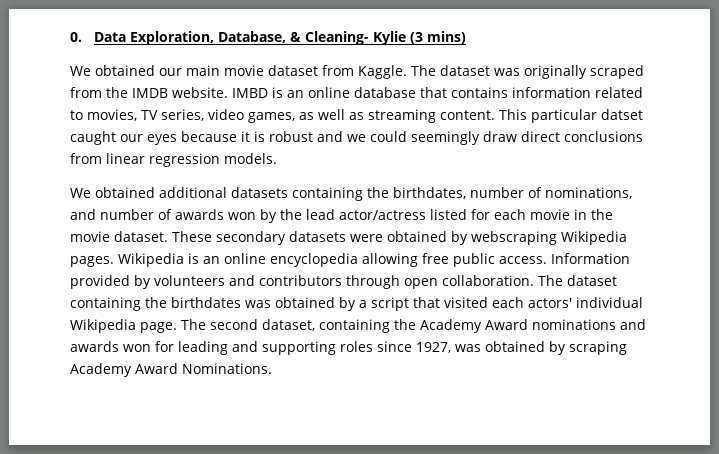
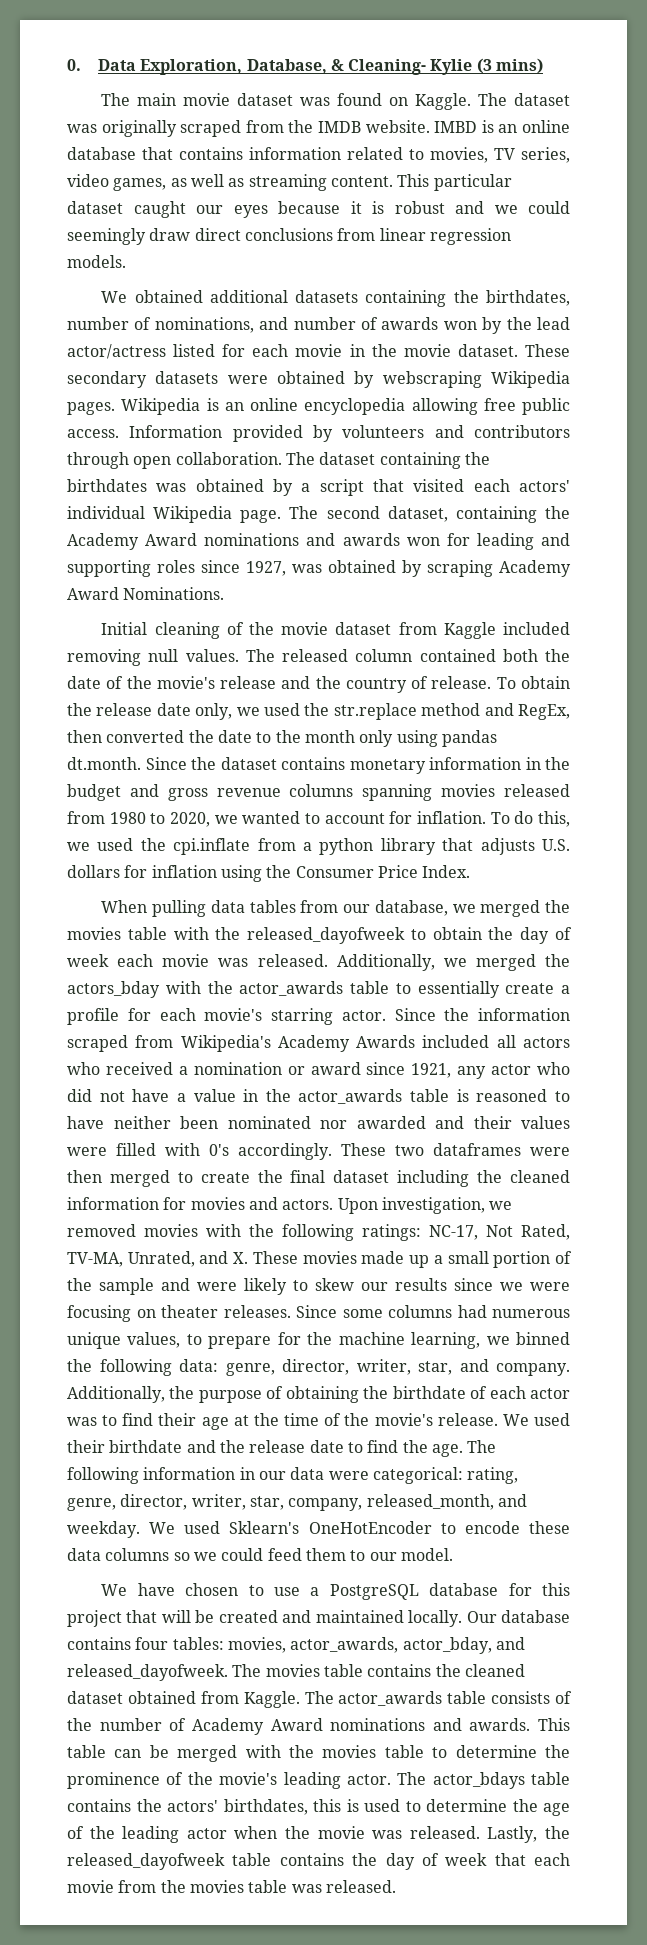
[70,65,354,76] We obtained our main movie dataset from -> [101,93,409,106] The main movie dataset was found on
[601,109,643,120] datset -> [67,201,123,214] dataset
(272, 368) none -> [101,622,570,639] [67,649,570,666] [67,676,570,693] [67,703,570,720] [67,730,497,747] [67,757,570,774] [67,784,571,801] [67,811,570,827] [67,838,570,855] [67,865,471,882] [101,900,571,917] [67,927,572,944] [67,954,570,971] [67,981,570,998] [67,1008,570,1025] [67,1035,570,1052] [67,1062,570,1079] [67,1089,570,1104] [67,1116,570,1129] [67,1143,570,1160] [67,1170,571,1187] [67,1197,513,1214] [67,1224,570,1241] [67,1251,573,1268] [67,1278,570,1295] [67,1305,570,1322] [67,1332,571,1349] [67,1359,570,1376] [67,1386,571,1403] [67,1413,570,1430] [67,1440,497,1457] [67,1467,519,1484] [67,1494,527,1511] [67,1521,570,1538] [67,1548,453,1561] [101,1583,570,1600] [67,1610,571,1627] [67,1637,525,1654] [67,1664,525,1681] [67,1691,572,1708] [67,1718,570,1735] [67,1745,570,1762] [67,1772,570,1789] [67,1799,570,1816] [67,1826,571,1843] [67,1853,570,1870] [67,1880,396,1893] // Initial cleaning of the movie dataset from Kaggle included removing null values. The released column contained both the date of the movie's release and the country of release. To obtain the release date only, we used the str.replace method and RegEx, then converted the date to the month only using pandas dt.month. Since the dataset contains monetary information in the budget and gross revenue columns spanning movies released from 1980 to 2020, we wanted to account for inflation. To do this, we used the cpi.inflate from a python library that adjusts U.S. dollars for inflation using the Consumer Price Index. // When pulling data tables from our database, we merged the movies table with the released_dayofweek to obtain the day of week each movie was released. Additionally, we merged the actors_bday with the actor_awards table to essentially create a profile for each movie's starring actor. Since the information scraped from Wikipedia's Academy Awards included all actors who received a nomination or award since 1921, any actor who did not have a value in the actor_awards table is reasoned to have neither been nominated nor awarded and their values were filled with 0's accordingly. These two dataframes were then merged to create the final dataset including the cleaned information for movies and actors. Upon investigation, we removed movies with the following ratings: NC-17, Not Rated, TV-MA, Unrated, and X. These movies made up a small portion of the sample and were likely to skew our results since we were focusing on theater releases. Since some columns had numerous unique values, to prepare for the machine learning, we binned the following data: genre, director, writer, star, and company. Additionally, the purpose of obtaining the birthdate of each actor was to find their age at the time of the movie's release. We used their birthdate and the release date to find the age. The following information in our data were categorical: rating, genre, director, writer, star, company, released_month, and weekday. We used Sklearn's OneHotEncoder to encode these data columns so we could feed them to our model. // We have chosen to use a PostgreSQL database for this project that will be created and maintained locally. Our database contains four tables: movies, actor_awards, actor_bday, and released_dayofweek. The movies table contains the cleaned dataset obtained from Kaggle. The actor_awards table consists of the number of Academy Award nominations and awards. This table can be merged with the movies table to determine the prominence of the movie's leading actor. The actor_bdays table contains the actors' birthdates, this is used to determine the age of the leading actor when the movie was released. Lastly, the released_dayofweek table contains the day of week that each movie from the movies table was released.

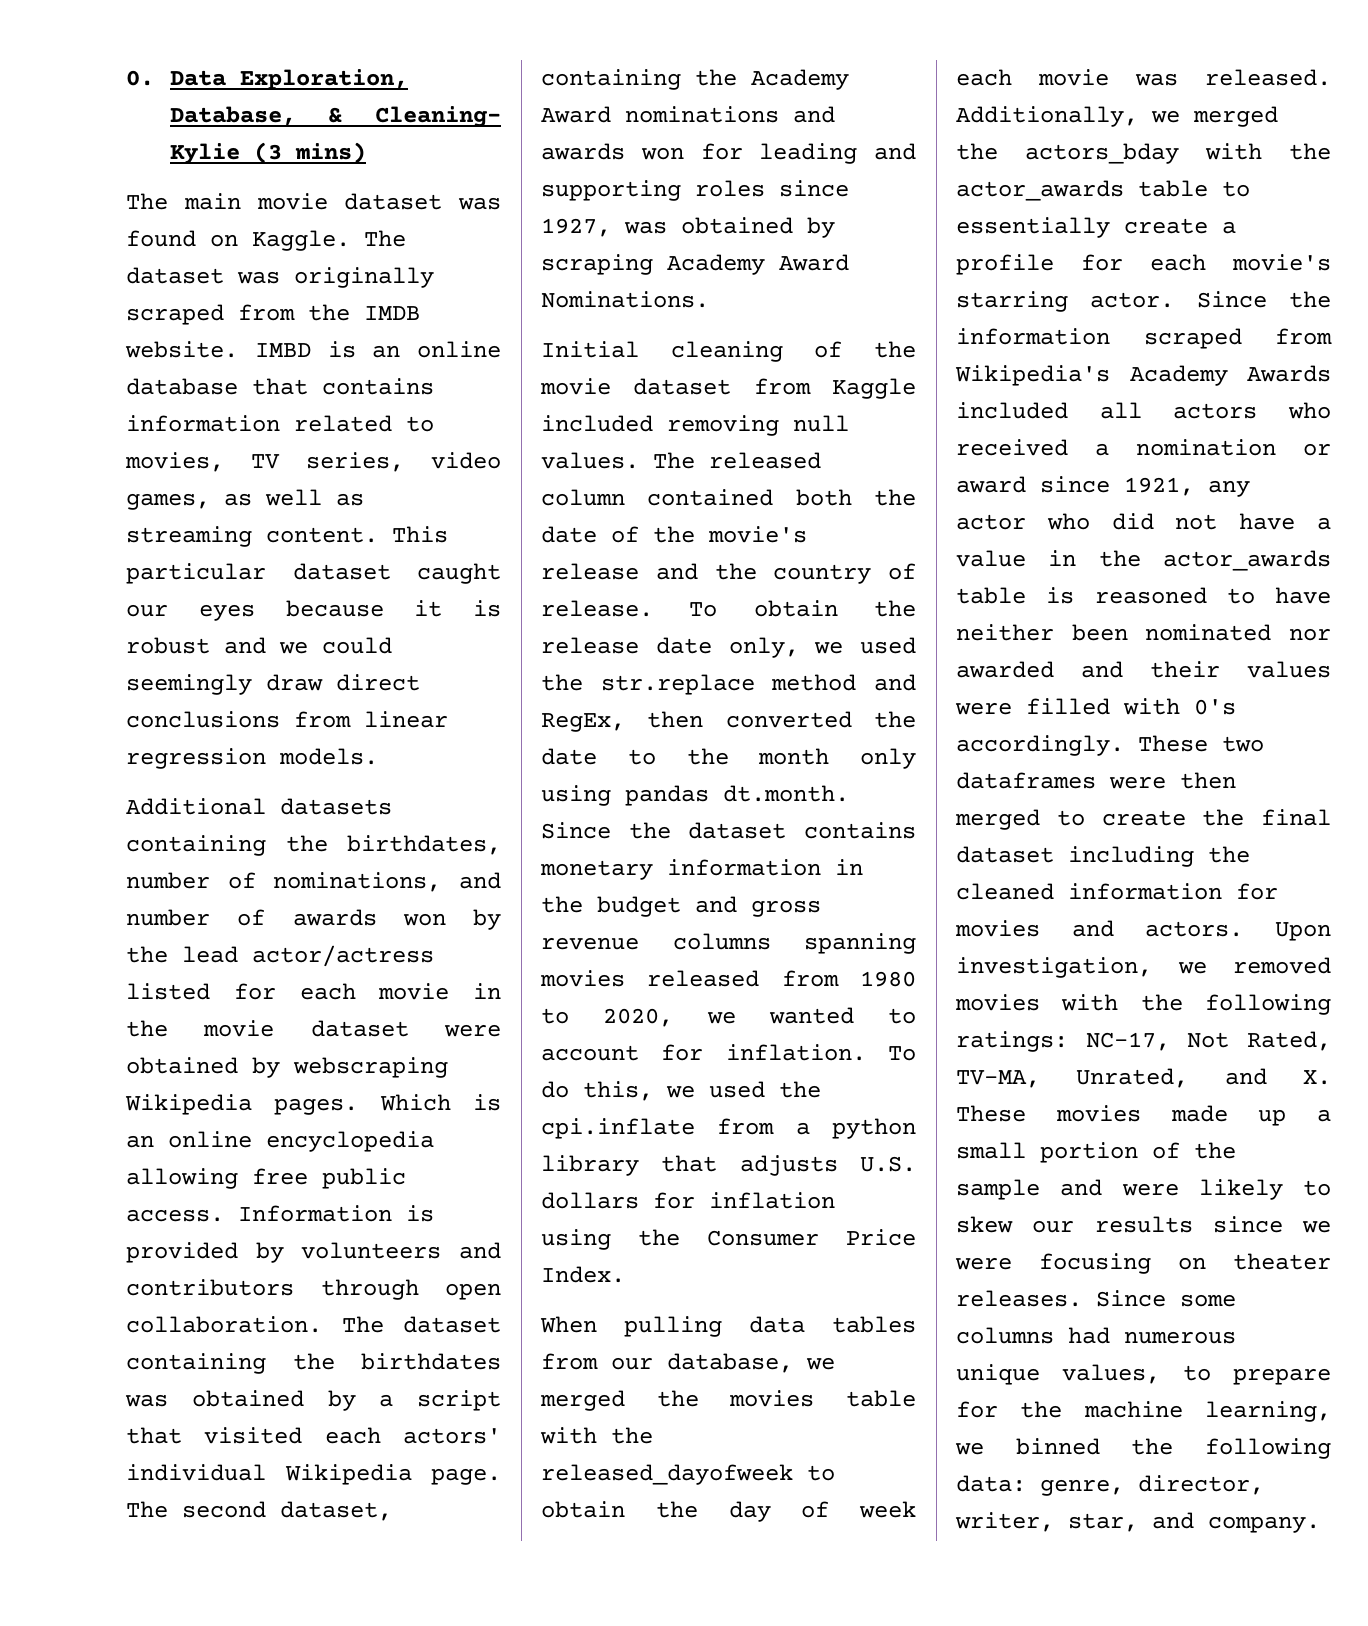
[101,290,288,303] We obtained additional -> [126,798,266,815] Additional
[457,344,570,357] [67,371,219,388] dataset. These secondary datasets -> [310,1020,409,1037] dataset
[121,398,201,415] Wikipedia -> [379,1094,451,1111] Which
(223, 431) none -> [406,1205,434,1222] is
[67,1386,571,1403] [67,1413,570,1430] [67,1440,497,1457] [67,1467,519,1484] [67,1494,527,1511] [67,1521,570,1538] [67,1548,453,1561] [101,1583,570,1600] [67,1610,571,1627] [67,1637,525,1654] [67,1664,525,1681] [67,1691,572,1708] [67,1718,570,1735] [67,1745,570,1762] [67,1772,570,1789] [67,1799,570,1816] [67,1826,571,1843] [67,1853,570,1870] [67,1880,396,1893] Additionally, the purpose of obtaining the birthdate of each actor was to find their age at the time of the movie's release. We used their birthdate and the release date to find the age. The following information in our data were categorical: rating, genre, director, writer, star, company, released_month, and weekday. We used Sklearn's OneHotEncoder to encode these data columns so we could feed them to our model. // We have chosen to use a PostgreSQL database for this project that will be created and maintained locally. Our database contains four tables: movies, actor_awards, actor_bday, and released_dayofweek. The movies table contains the cleaned dataset obtained from Kaggle. The actor_awards table consists of the number of Academy Award nominations and awards. This table can be merged with the movies table to determine the prominence of the movie's leading actor. The actor_bdays table contains the actors' birthdates, this is used to determine the age of the leading actor when the movie was released. Lastly, the released_dayofweek table contains the day of week that each movie from the movies table was released. -> (1320, 1524) none

